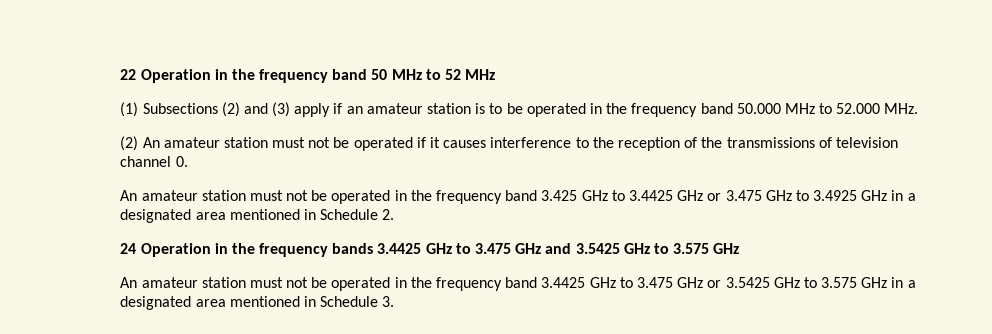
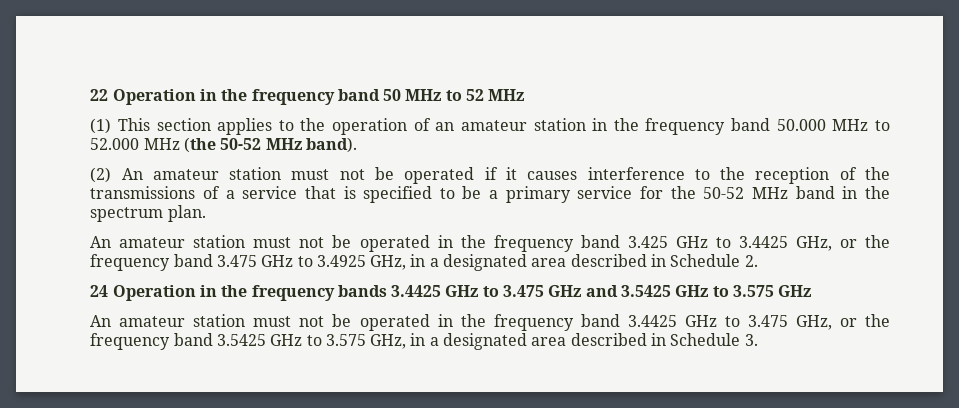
[142,102,586,117] Subsections (2) and (3) apply if an amateur station is to be operated -> [117,118,586,135] This section applies to the operation of an amateur station
[884,103,919,114] MHz. -> [143,137,357,153] MHz (the 50-52 MHz band).
[835,137,898,148] [120,156,188,167] television channel 0. -> [225,186,891,203] [90,205,206,222] a service that is specified to be a primary service for the 50-52 MHz band in the spectrum plan.
[677,190,722,201] GHz or -> [795,235,891,251] [90,254,213,271] GHz, or the frequency band
[861,190,916,201] [120,209,300,223] GHz in a designated area mentioned -> [370,254,647,271] GHz, in a designated area described
[677,277,916,288] [120,296,300,310] GHz or 3.5425 GHz to 3.575 GHz in a designated area mentioned -> [795,314,891,330] [90,333,647,350] GHz, or the frequency band 3.5425 GHz to 3.575 GHz, in a designated area described

